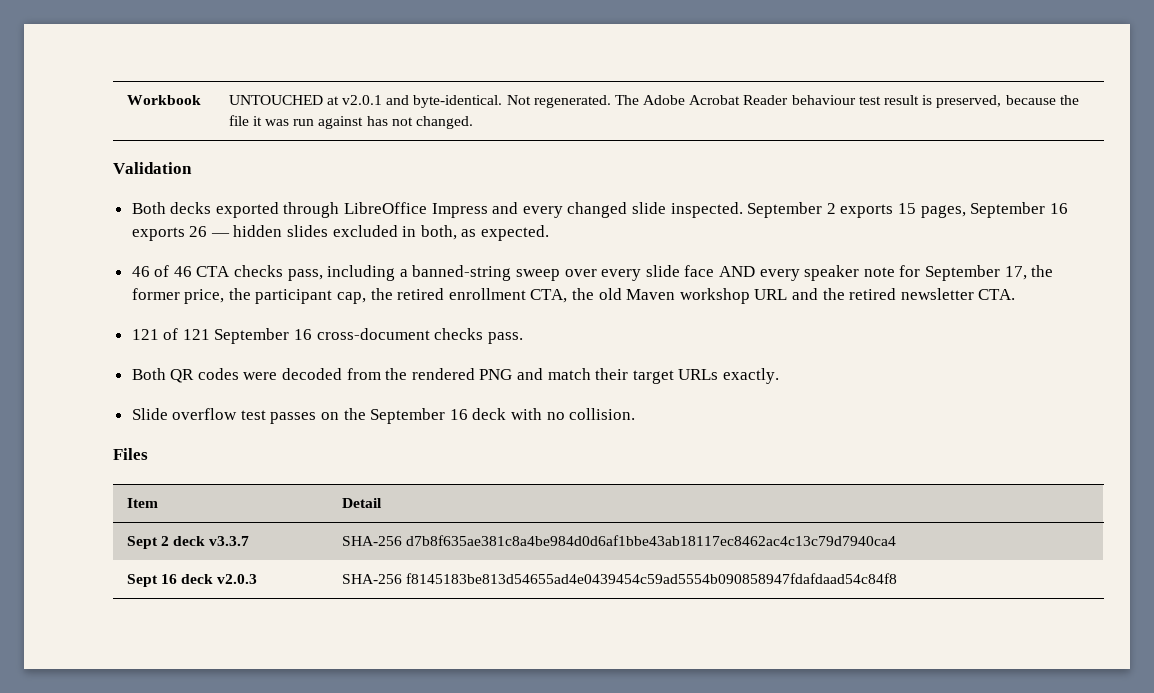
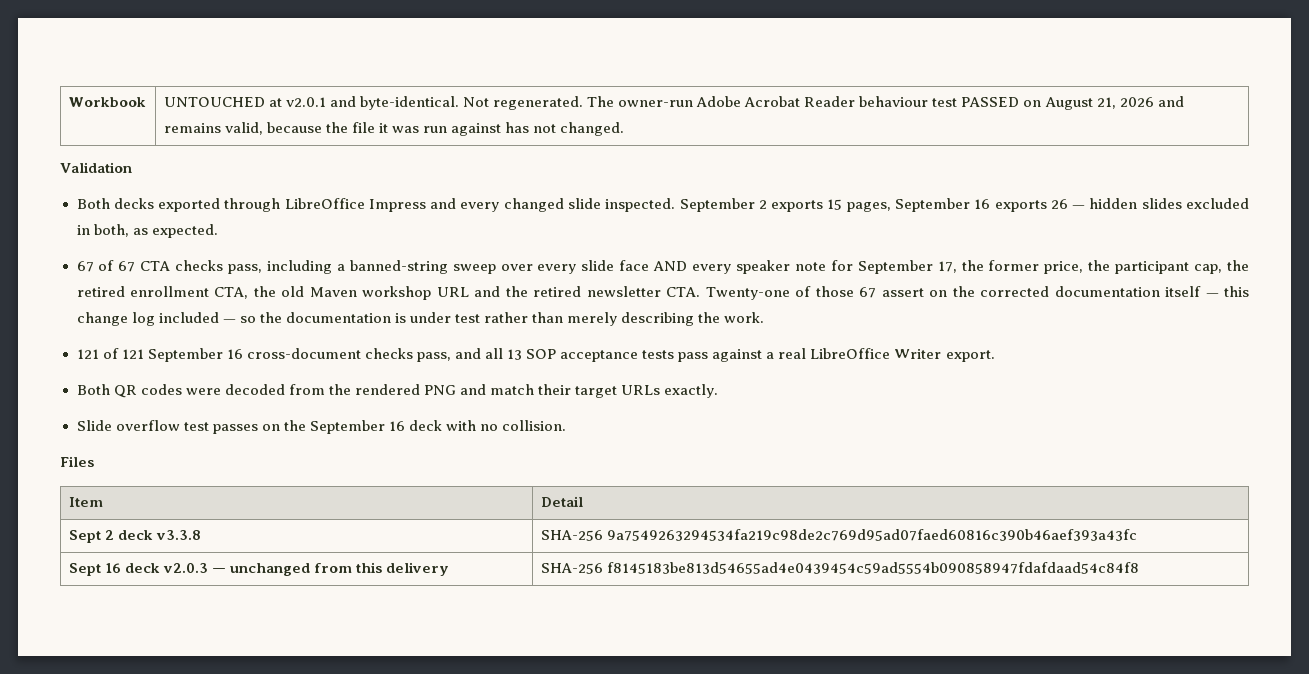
(639, 100) none -> [618,100,694,107] owner-run
[883,95,1002,108] result is preserved, -> [961,96,1184,110] [163,122,263,135] PASSED on August 21, 2026 and remains valid,
[131,265,192,277] 46 of 46 -> [76,260,136,272] 67 of 67
(1016, 294) none -> [705,286,1249,300] [76,312,765,326] Twenty-one of those 67 assert on the corrected documentation itself — this change log included — so the documentation is under test rather than merely describing the work.
[487,332,523,344] pass. -> [416,348,995,362] pass, and all 13 SOP acceptance tests pass against a real LibreOffice Writer export.
[209,536,250,546] [341,535,896,546] v3.3.7 | SHA-256 d7b8f635ae381c8a4be984d0d6af1bbe43ab18117ec8462ac4c13c79d7940ca4 -> [155,530,201,540] [540,529,1137,541] v3.3.8 | SHA-256 9a7549263294534fa219c98de2c769d95ad07faed60816c390b46aef393a43fc
(258, 579) none -> [211,562,450,576] — unchanged from this delivery

